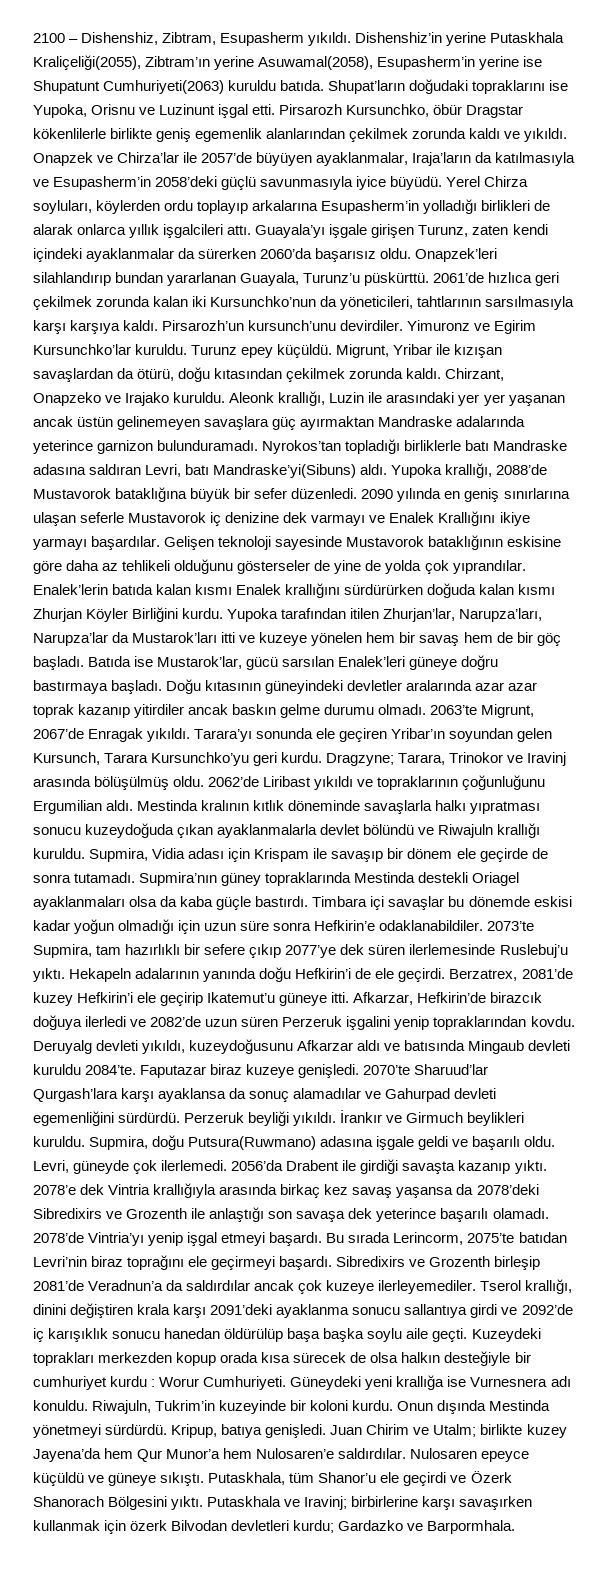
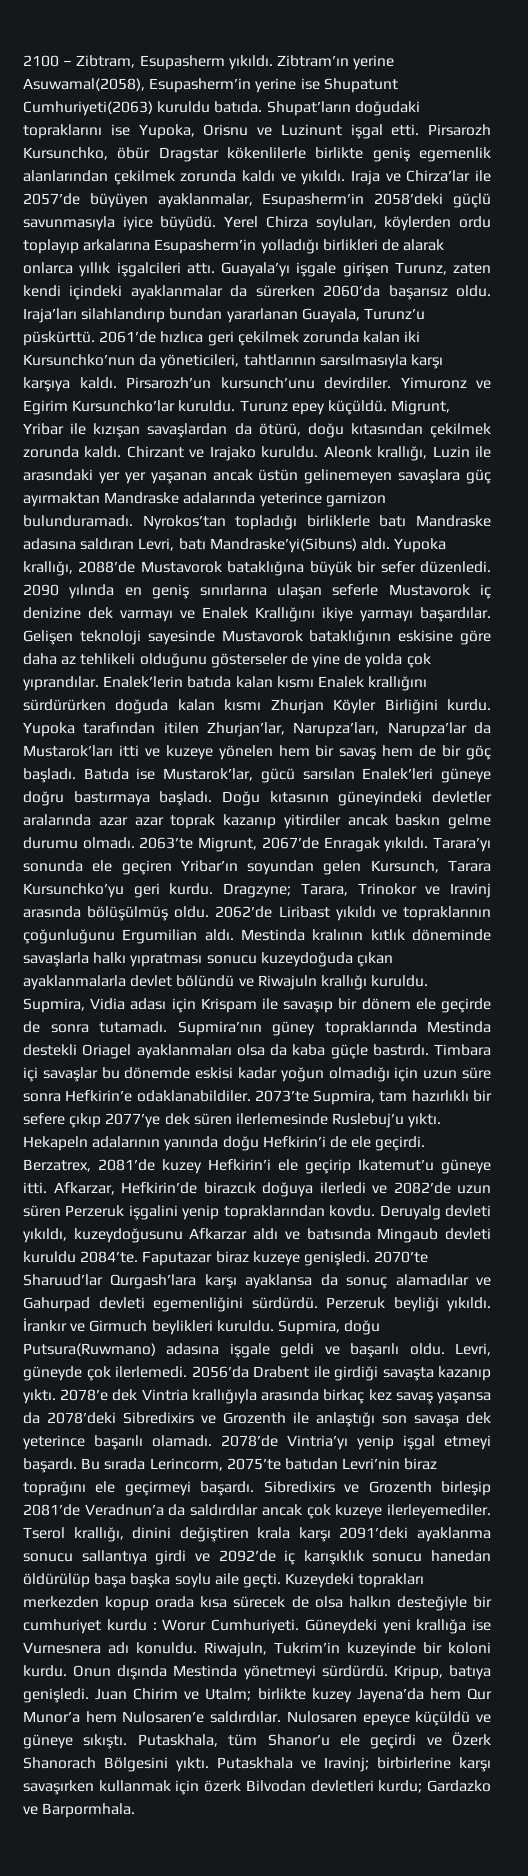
[81,32,159,45] Dishenshiz, -> (73, 63) none
[355,32,565,46] [33,55,141,70] Dishenshiz’in yerine Putaskhala Kraliçeliği(2055), -> (273, 62) none
[33,152,93,166] Onapzek -> [351,170,381,185] Iraja
[412,152,576,166] [33,179,49,187] Iraja’ların da katılmasıyla ve -> (253, 200) none
[415,248,498,262] Onapzek’leri -> [23,308,77,323] Iraja’ları
[445,368,505,381] [33,392,101,406] Chirzant, Onapzeko -> [126,446,184,458] Chirzant

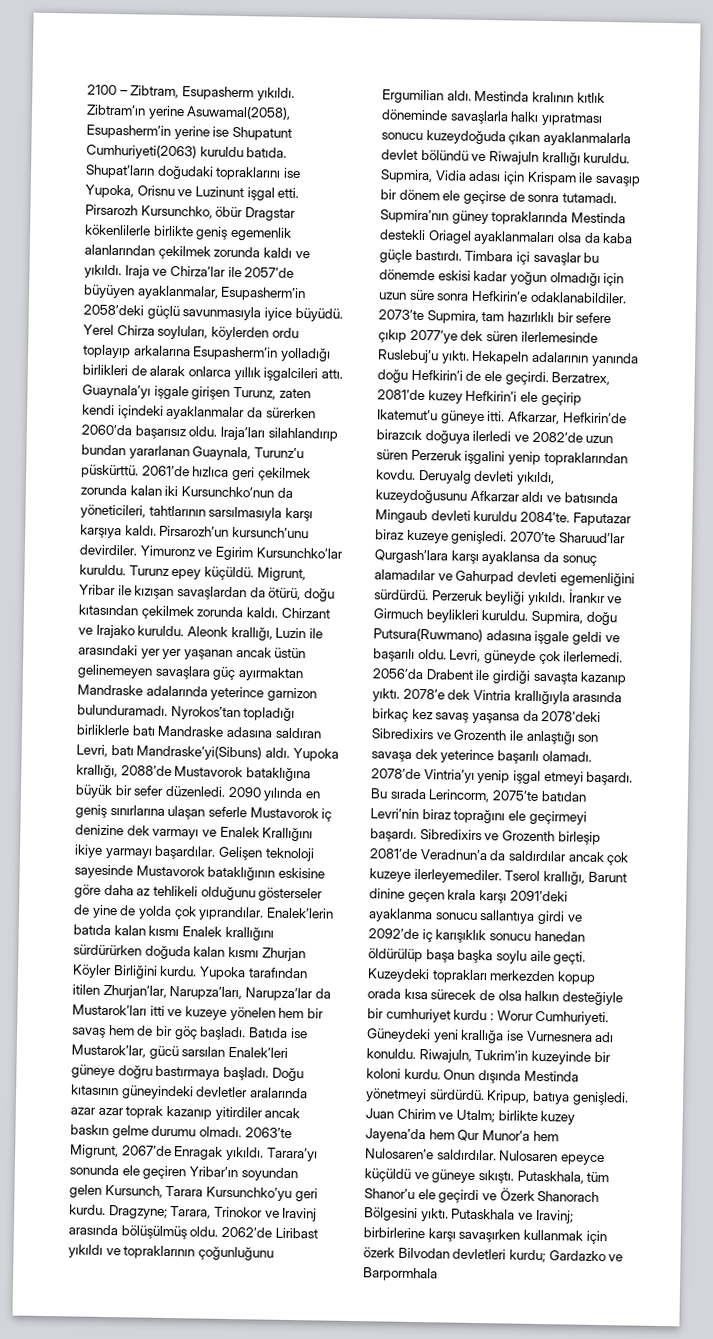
[221,262,290,277] Guayala’yı -> [82,384,151,399] Guaynala’yı
[301,308,360,323] Guayala, -> [192,446,252,461] Guaynala,
[440,998,491,1013] geçirde -> [462,190,506,205] geçirse
[132,1527,249,1542] dinini değiştiren -> [587,871,627,883] [369,888,445,903] Barunt dinine geçen
[42,1803,136,1818] Barpormhala. -> [363,1267,438,1282] Barpormhala

